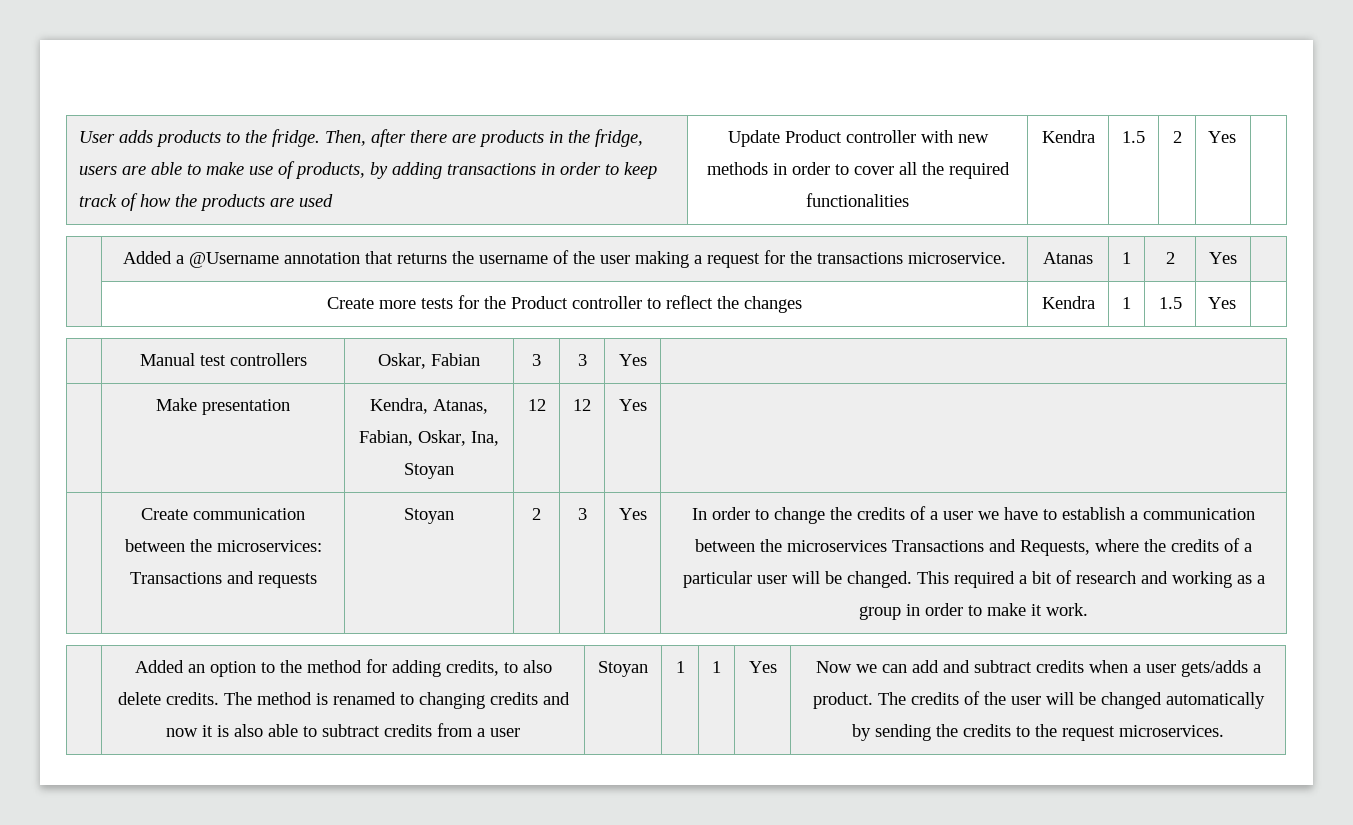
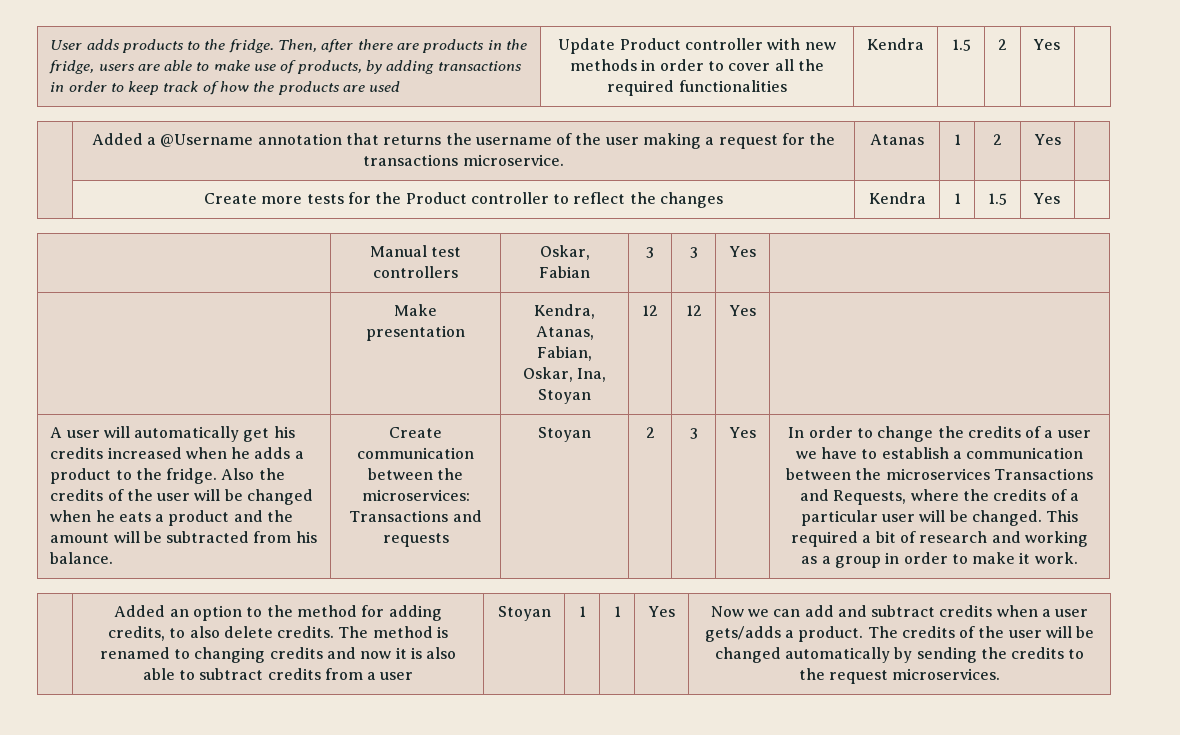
(647, 405) none -> [50,426,295,442] [50,447,304,459] [50,468,285,484] [50,489,314,505] [50,510,294,526] [50,531,317,543] [50,552,114,564] A user will automatically get his credits increased when he adds a product to the fridge. Also the credits of the user will be changed when he eats a product and the amount will be subtracted from his balance.

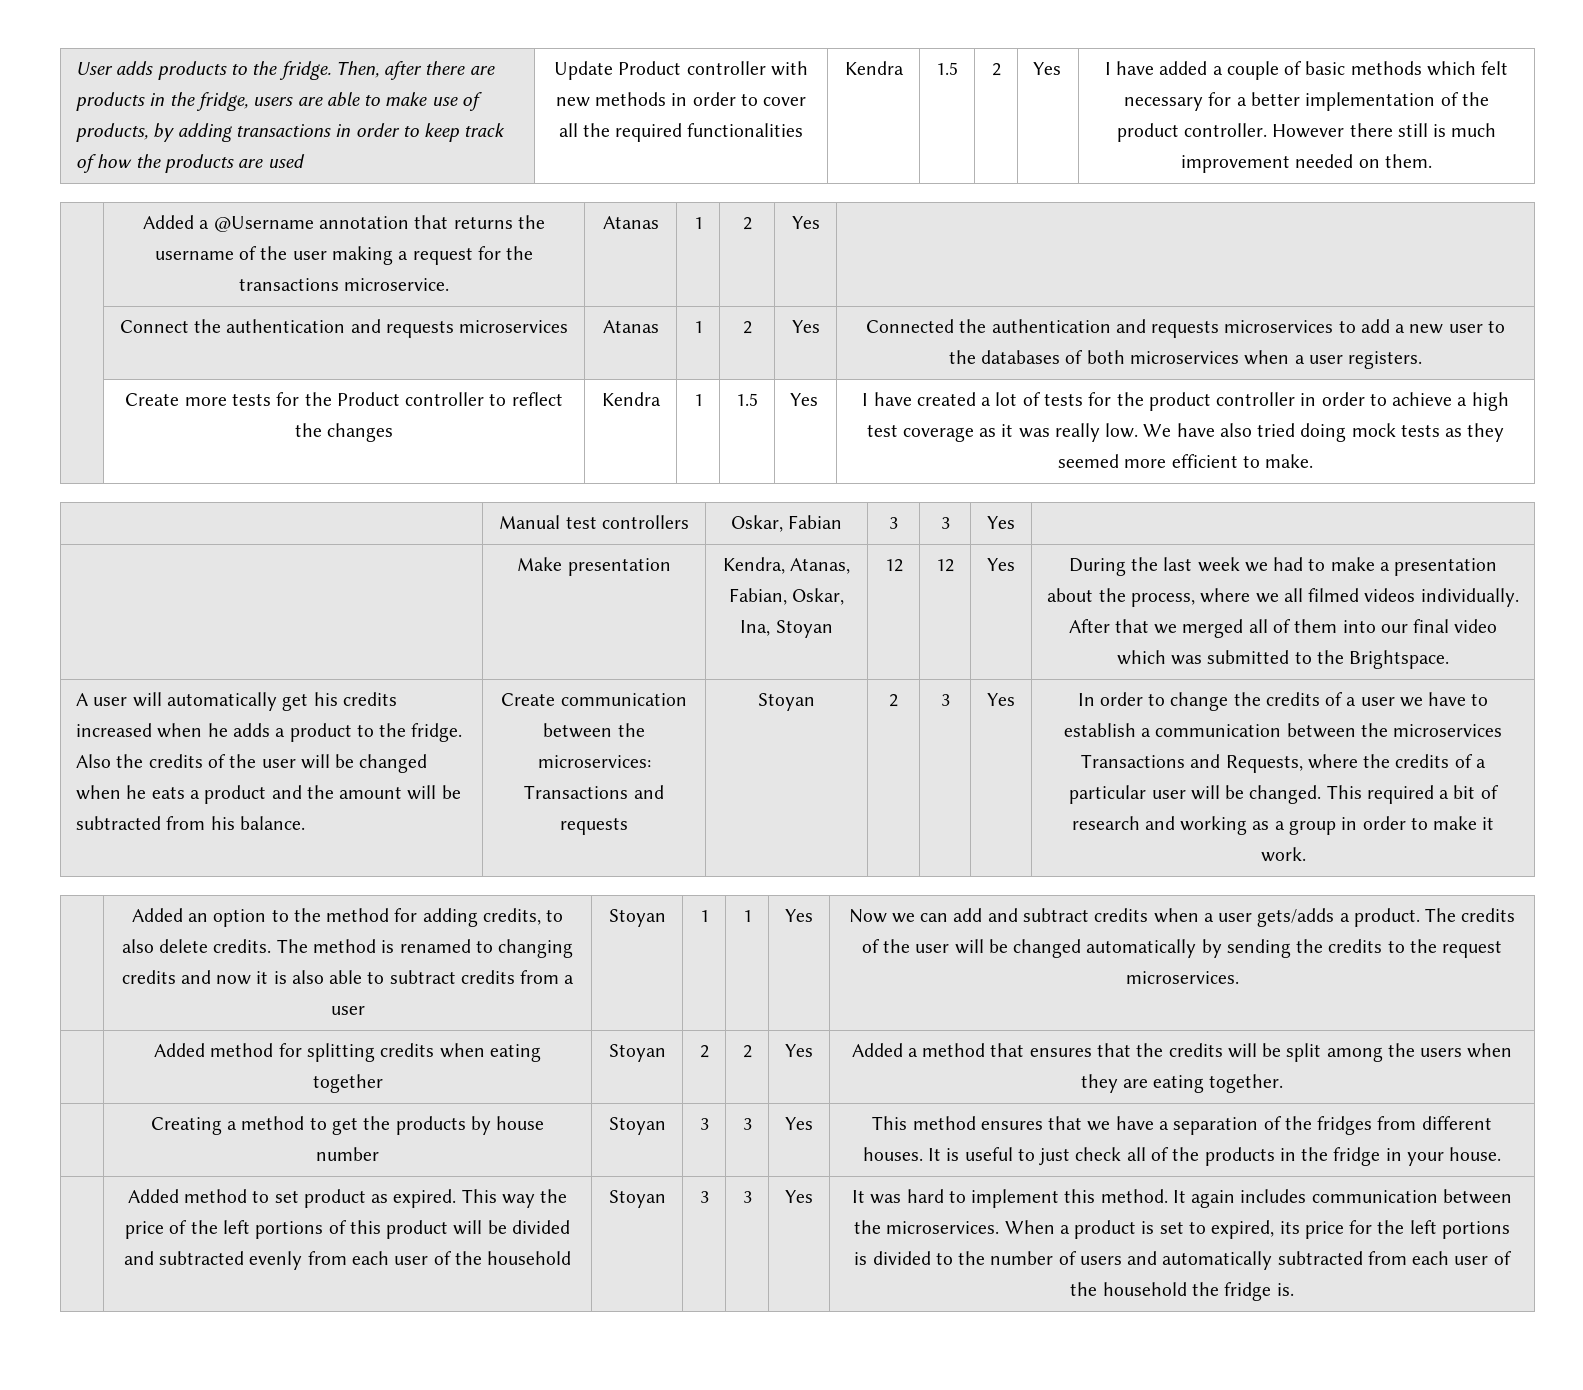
(1061, 44) none -> [1104,61,1509,80] [1124,92,1489,111] [1116,123,1497,142] [1181,154,1432,173] I have added a couple of basic methods which felt necessary for a better implementation of the product controller. However there still is much improvement needed on them.
(1062, 139) none -> [119,319,569,338] [602,320,659,333] [693,321,703,333] [742,321,752,334] [791,320,820,333] [866,319,1505,338] [948,350,1423,369] // | Connect the authentication and requests microservices | Atanas | 1 | 2 | Yes | Connected the authentication and requests microservices to add a new user to the databases of both microservices when a user registers.
(1061, 198) none -> [862,392,1509,411] [866,423,1505,442] [1057,454,1314,468] I have created a lot of tests for the product controller in order to achieve a high test coverage as it was really low. We have also tried doing mock tests as they seemed more efficient to make.
(757, 310) none -> [1068,557,1498,576] [1047,588,1519,607] [1068,619,1498,638] [1116,650,1450,669] During the last week we had to make a presentation about the process, where we all filmed videos individually. After that we merged all of them into our final video which was submitted to the Brightspace.
(1001, 674) none -> [154,1043,541,1062] [312,1074,383,1093] [608,1044,666,1062] [699,1045,709,1058] [742,1045,752,1058] [785,1044,813,1057] [851,1043,1513,1062] [1080,1074,1284,1093] [150,1116,545,1135] [316,1147,379,1161] [608,1117,666,1135] [699,1118,709,1130] [742,1118,752,1130] [785,1117,813,1130] [872,1116,1492,1135] [862,1147,1502,1166] [127,1189,568,1208] [125,1220,570,1239] [123,1251,572,1270] [608,1190,666,1208] [699,1191,709,1203] [742,1191,752,1203] [785,1190,813,1203] [852,1189,1512,1208] [854,1220,1510,1239] [854,1251,1512,1270] [1070,1282,1294,1301] // | Added method for splitting credits when eating together | Stoyan | 2 | 2 | Yes | Added a method that ensures that the credits will be split among the users when they are eating together. // | Creating a method to get the products by house number | Stoyan | 3 | 3 | Yes | This method ensures that we have a separation of the fridges from different houses. It is useful to just check all of the products in the fridge in your house. // | Added method to set product as expired. This way the price of the left portions of this product will be divided and subtracted evenly from each user of the household | Stoyan | 3 | 3 | Yes | It was hard to implement this method. It again includes communication between the microservices. When a product is set to expired, its price for the left portions is divided to the number of users and automatically subtracted from each user of the household the fridge is.

